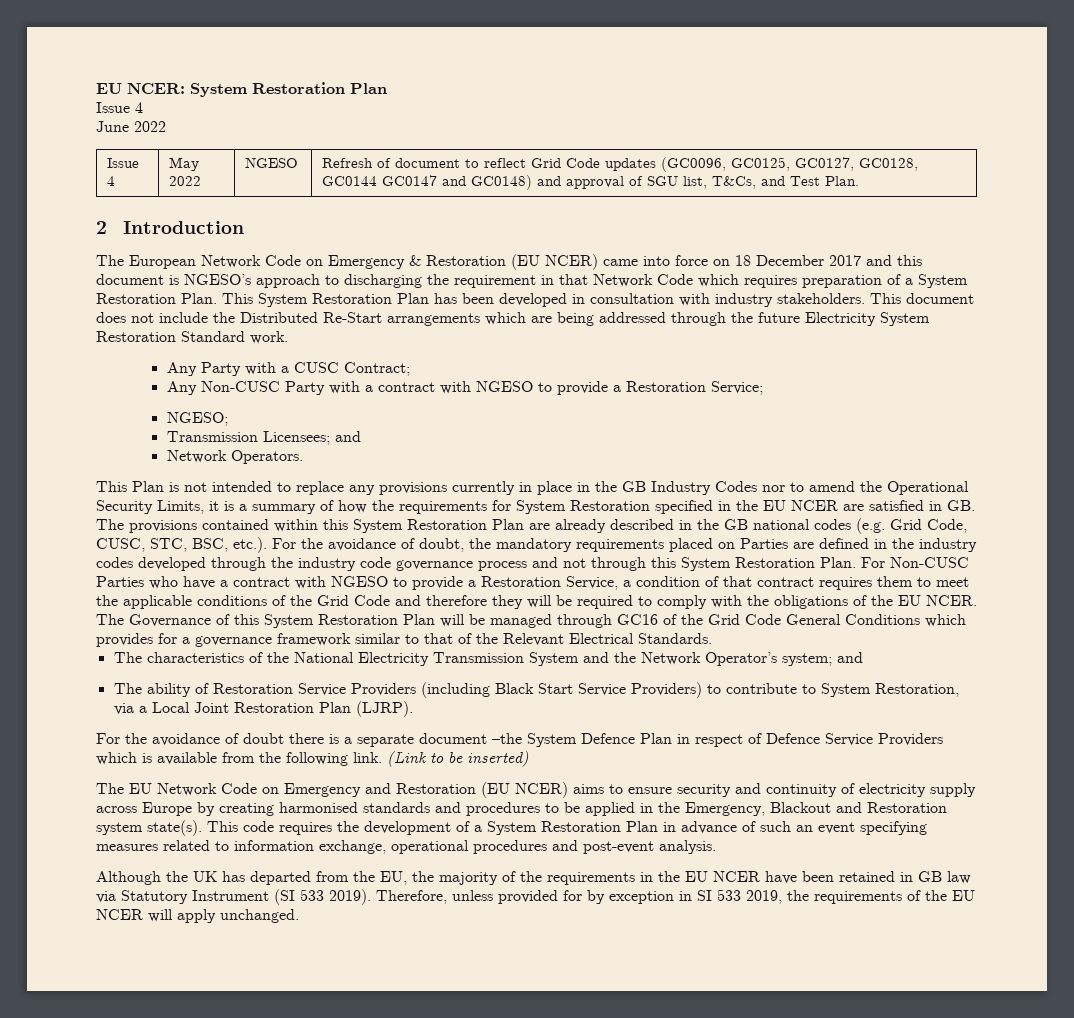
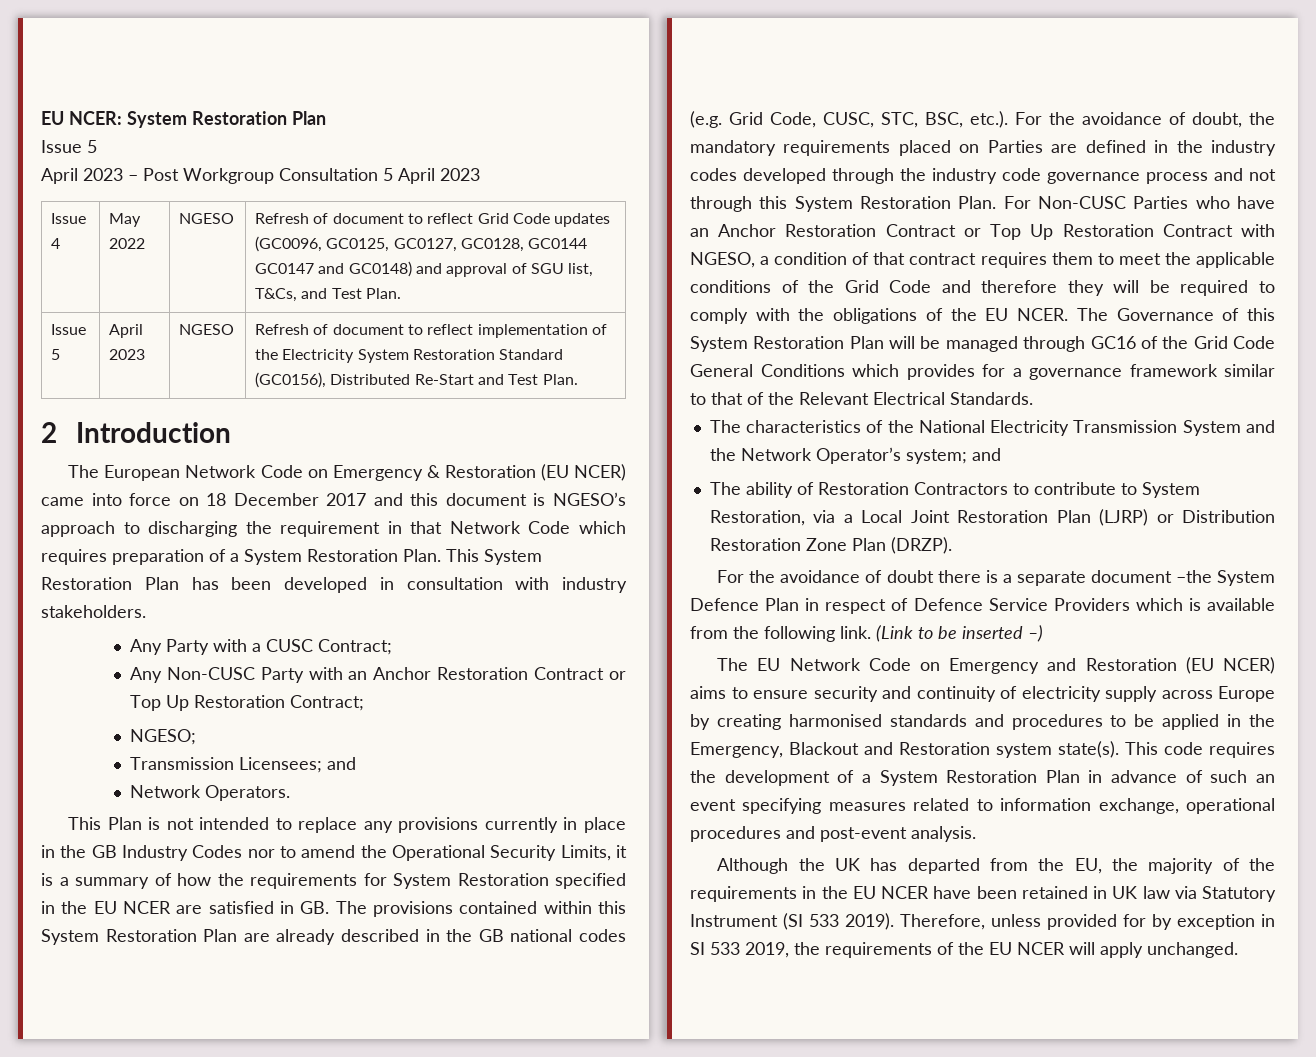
[135,102,143,113] [96,121,166,132] 4 // June 2022 -> [87,140,97,153] [41,168,480,184] 5 // April 2023 – Post Workgroup Consultation 5 April 2023
(860, 181) none -> [51,324,87,335] [51,349,61,360] [109,324,144,338] [109,349,146,360] [179,324,235,335] [255,324,607,338] [255,349,564,363] [255,372,578,388] // Issue 5 | April 2023 | NGESO | Refresh of document to reflect implementation of the Electricity System Restoration Standard (GC0156), Distributed Re-Start and Test Plan.
[870,293,974,304] [96,312,930,326] [96,331,288,344] This document does not include the Distributed Re-Start arrangements which are being addressed through the future Electricity System Restoration Standard work. -> (146, 611) none
[364,381,763,395] a contract with NGESO to provide a Restoration Service; -> [348,667,626,680] [129,695,364,711] an Anchor Restoration Contract or Top Up Restoration Contract;
[220,576,618,590] a contract with NGESO to provide a Restoration Service, -> [690,224,1275,240] [690,252,755,268] an Anchor Restoration Contract or Top Up Restoration Contract with NGESO,
[297,682,702,698] Service Providers (including Black Start Service Providers) -> [913,482,1008,495] Contractors
[355,701,413,717] (LJRP). -> [1099,509,1275,526] [709,537,952,554] (LJRP) or Distribution Restoration Zone Plan (DRZP).
[467,751,529,767] inserted) -> [962,625,1043,642] inserted –)
[918,871,942,882] GB -> [1112,886,1138,899] UK

